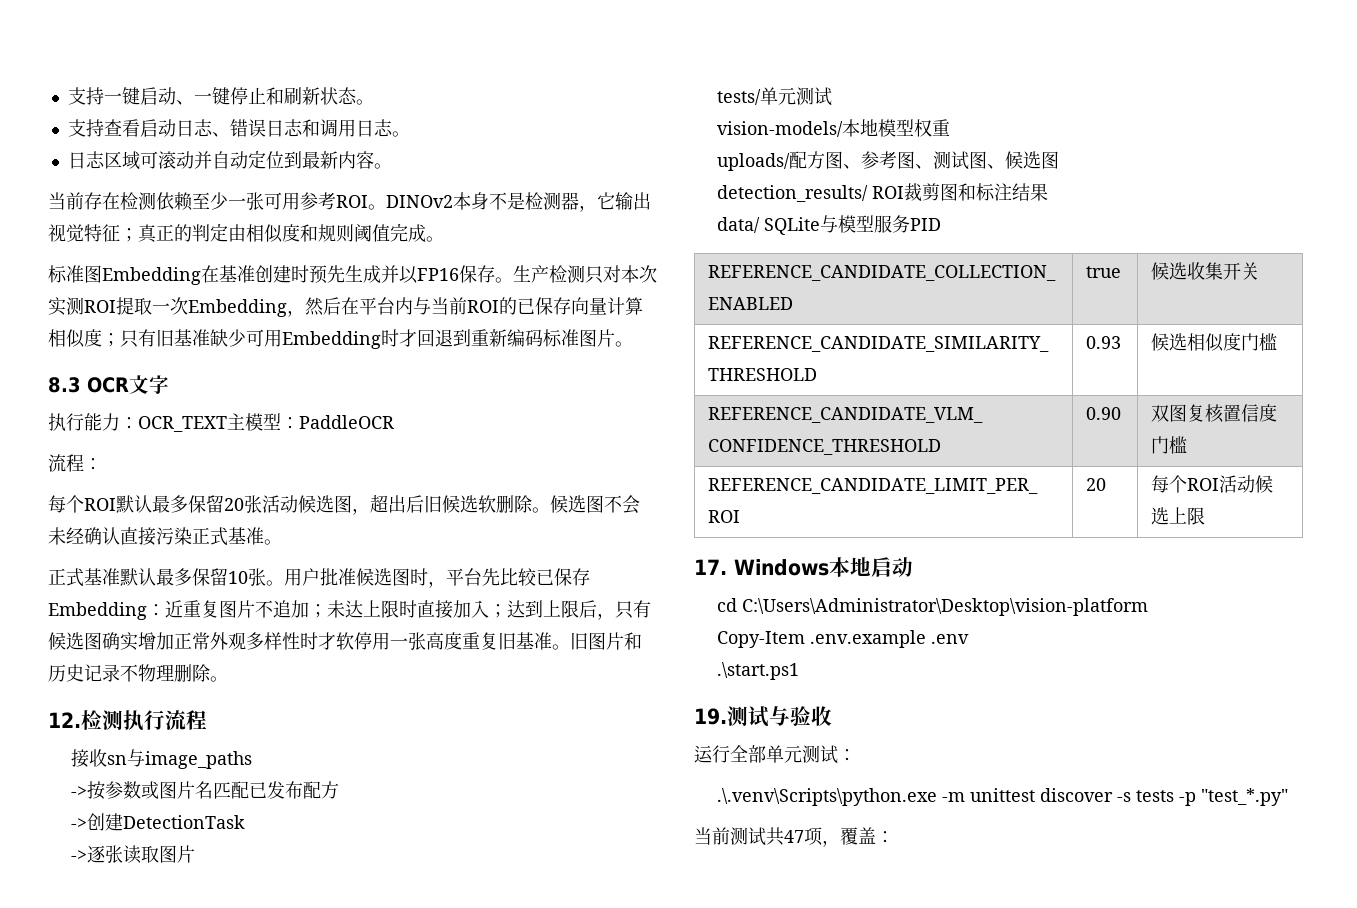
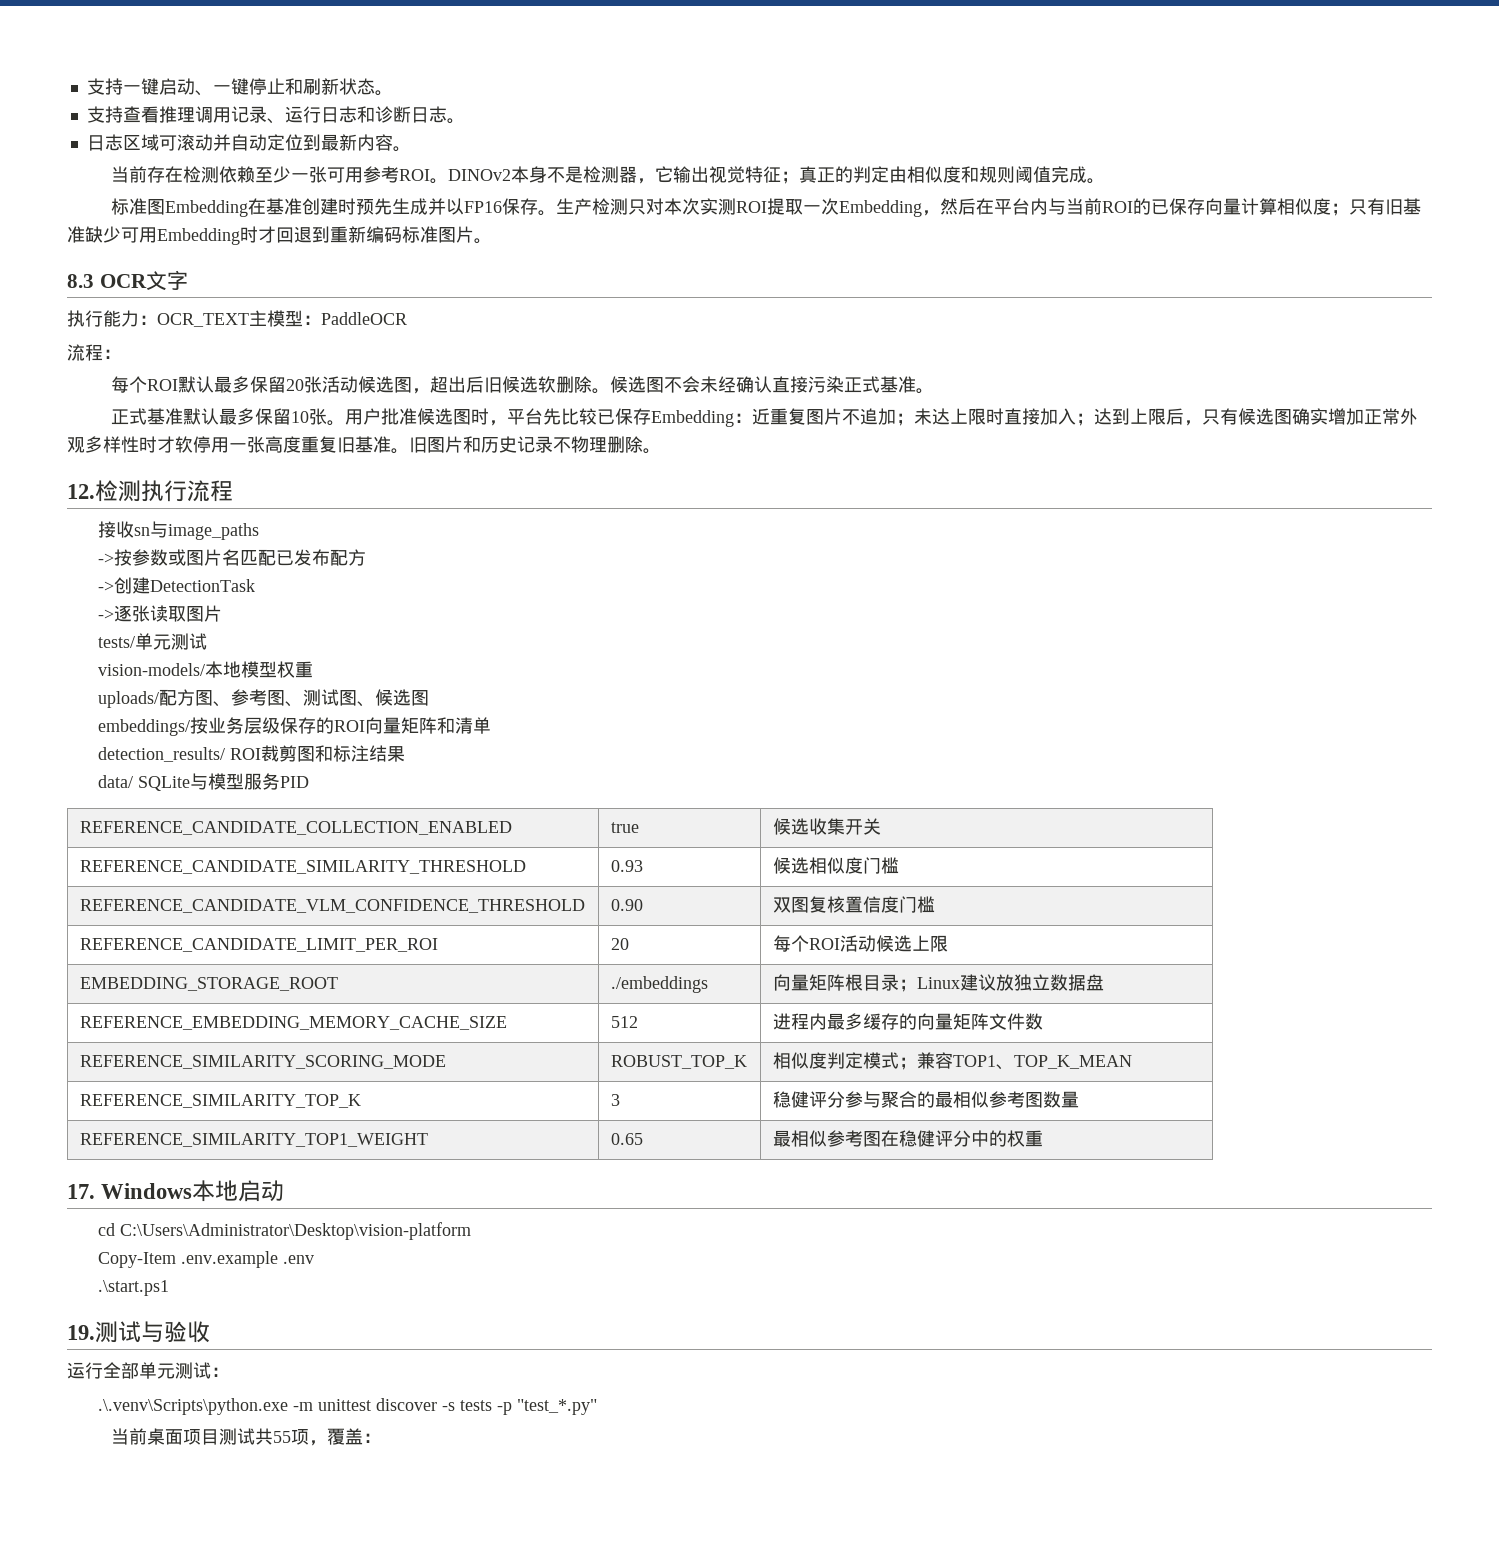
[139,119,356,137] 启动日志、错误日志和调用 -> [158,106,411,124] 推理调用记录、运行日志和诊断
(1060, 160) none -> [97,717,491,736] // embeddings/按业务层级保存的ROI向量矩阵和清单
(1206, 516) none -> [79,977,338,991] [610,976,708,993] [772,974,1104,992] [79,1016,507,1030] [610,1016,638,1028] [772,1013,1043,1030] [79,1055,446,1069] [610,1055,747,1069] [772,1052,1132,1070] [79,1094,361,1108] [610,1094,620,1106] [772,1091,1079,1108] [79,1133,428,1147] [610,1133,643,1145] [772,1130,1043,1147] // EMBEDDING_STORAGE_ROOT | ./embeddings | 向量矩阵根目录；Linux建议放独立数据盘 // REFERENCE_EMBEDDING_MEMORY_CACHE_SIZE | 512 | 进程内最多缓存的向量矩阵文件数 // REFERENCE_SIMILARITY_SCORING_MODE | ROBUST_TOP_K | 相似度判定模式；兼容TOP1、TOP_K_MEAN // REFERENCE_SIMILARITY_TOP_K | 3 | 稳健评分参与聚合的最相似参考图数量 // REFERENCE_SIMILARITY_TOP1_WEIGHT | 0.65 | 最相似参考图在稳健评分中的权重
[730,827,804,846] 测试共47 -> [147,1428,292,1445] 桌面项目测试共55

